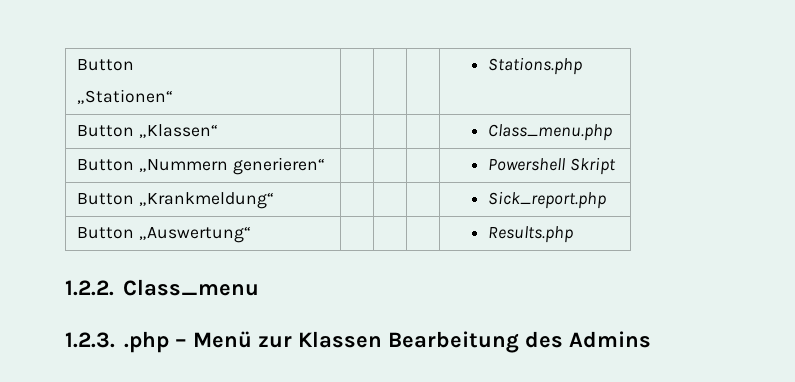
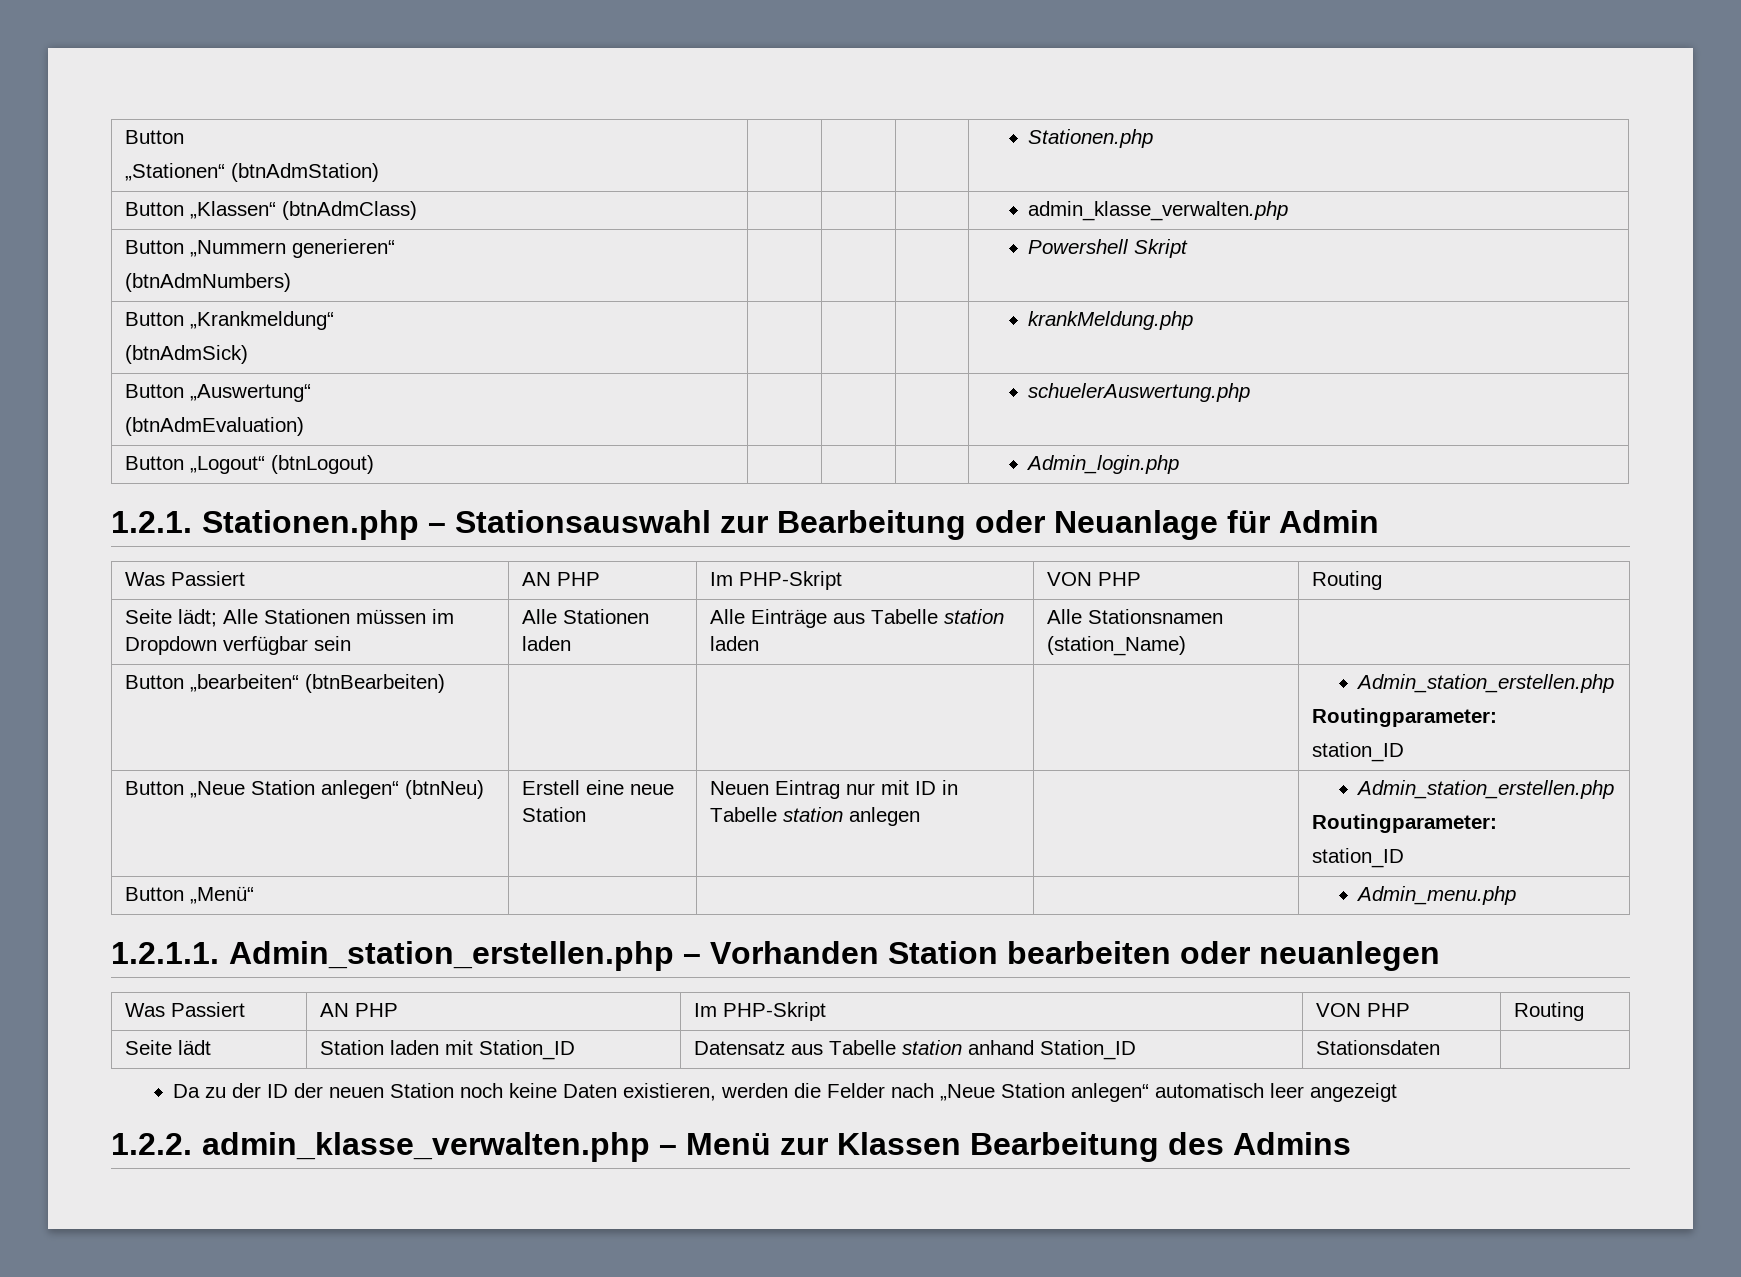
[488,57,584,75] | | | | Stations.php -> [230,163,379,182] [1027,129,1153,148] (btnAdmStation) | | | | Stationen.php
[488,124,614,141] | | | | Class_menu.php -> [281,201,417,220] [1027,201,1288,221] (btnAdmClass) | | | | admin_klasse_verwalten.php
(325, 166) none -> [124,273,291,292] // (btnAdmNumbers)
[488,191,608,209] | | | | Sick_report.php -> [124,345,248,364] [1027,311,1193,330] // (btnAdmSick) | | | | krankMeldung.php
[488,226,575,243] [65,279,259,296] [65,331,169,353] | | | | Results.php // 1.2.2. Class_menu // 1.2.3. .php -> [124,417,304,436] [1027,383,1250,402] [124,455,374,474] [1025,455,1179,474] [111,510,1380,540] [124,571,245,586] [521,572,600,586] [709,571,842,590] [1046,572,1141,586] [1311,571,1382,590] [124,609,454,627] [124,636,351,655] [521,609,649,624] [521,636,571,651] [709,609,1004,628] [709,636,759,651] [1046,609,1223,624] [1046,636,1186,656] [124,674,445,693] [1355,674,1614,693] [1311,708,1497,727] [1311,742,1404,762] [124,780,484,799] [521,780,674,795] [521,807,586,822] [709,780,958,799] [709,807,920,826] [1355,780,1614,799] [1311,814,1497,833] [1311,848,1404,868] [124,886,254,904] [1355,886,1516,905] [111,941,1441,971] [124,1002,245,1017] [319,1003,398,1017] [693,1002,826,1021] [1315,1003,1410,1017] [1513,1002,1584,1021] [124,1040,211,1055] [319,1040,575,1060] [693,1040,1136,1060] [1315,1040,1440,1055] [173,1083,1398,1102] [111,1132,651,1162] // (btnAdmEvaluation) | | | | schuelerAuswertung.php // Button „Logout“ (btnLogout) | | | | Admin_login.php // 1.2.1. Stationen.php – Stationsauswahl zur Bearbeitung oder Neuanlage für Admin // Was Passiert | AN PHP | Im PHP-Skript | VON PHP | Routing // Seite lädt; Alle Stationen müssen im Dropdown verfügbar sein | Alle Stationen laden | Alle Einträge aus Tabelle station laden | Alle Stationsnamen (station_Name) | // Button „bearbeiten“ (btnBearbeiten) | | | | Admin_station_erstellen.php // Routingparameter: // station_ID // Button „Neue Station anlegen“ (btnNeu) | Erstell eine neue Station | Neuen Eintrag nur mit ID in Tabelle station anlegen | | Admin_station_erstellen.php // Routingparameter: // station_ID // Button „Menü“ | | | | Admin_menu.php // 1.2.1.1. Admin_station_erstellen.php – Vorhanden Station bearbeiten oder neuanlegen // Was Passiert | AN PHP | Im PHP-Skript | VON PHP | Routing // Seite lädt | Station laden mit Station_ID | Datensatz aus Tabelle station anhand Station_ID | Stationsdaten | // Da zu der ID der neuen Station noch keine Daten existieren, werden die Felder nach „Neue Station anlegen“ automatisch leer angezeigt // 1.2.2. admin_klasse_verwalten.php

